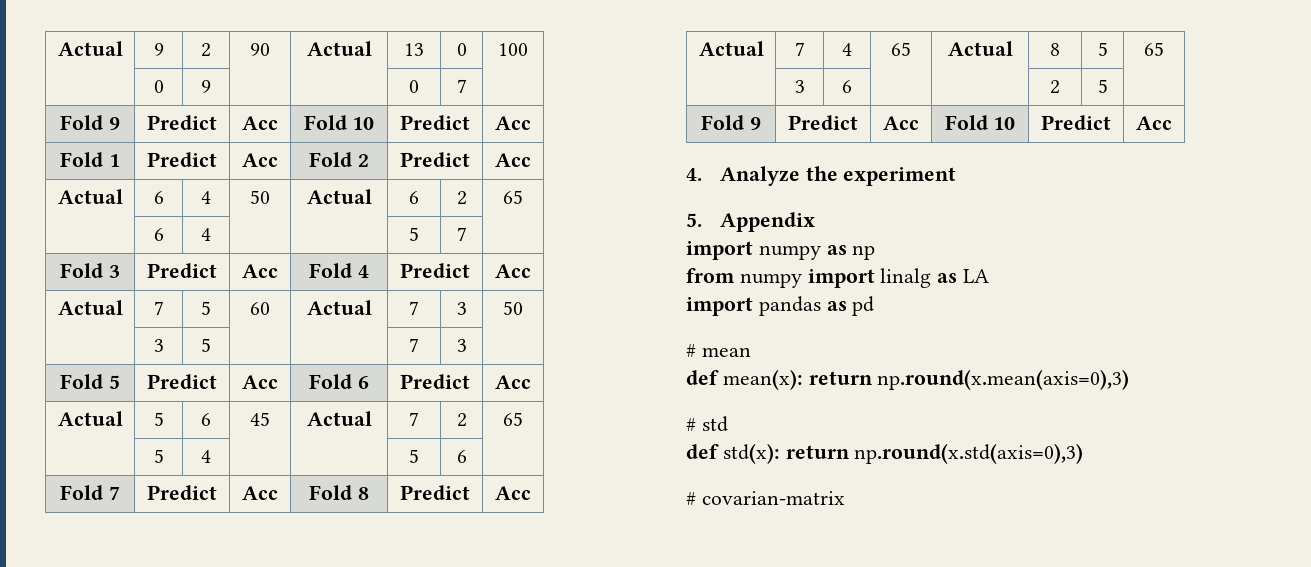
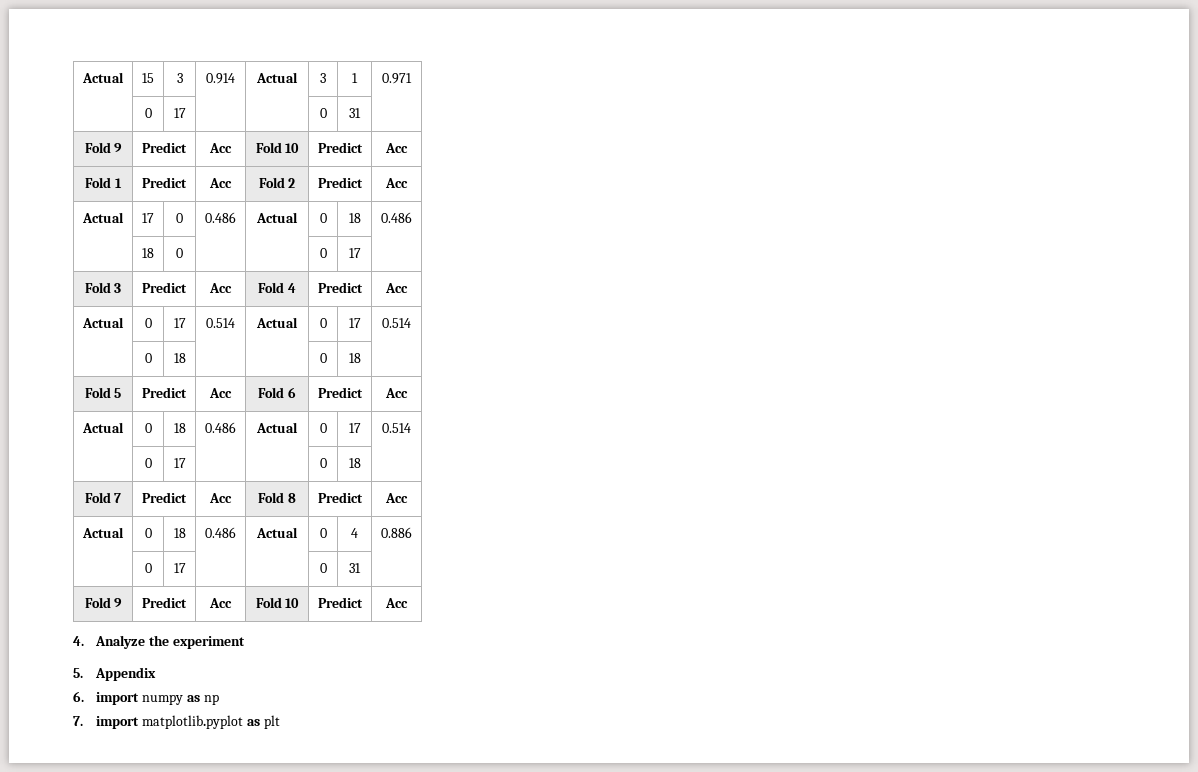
[57,41,123,56] [153,43,164,56] [201,43,211,57] [250,43,270,56] [306,41,372,56] [404,43,424,56] [456,43,467,56] [498,43,528,56] [153,80,164,93] [201,80,211,93] [409,80,419,93] [456,79,467,93] Actual | 9 | 2 | 90 | Actual | 13 | 0 | 100 // | 0 | 9 | | | 0 | 7 -> [82,72,124,83] [142,73,154,83] [176,73,183,83] [206,73,235,84] [256,72,298,83] [320,73,326,83] [352,73,358,83] [382,73,412,84] [144,108,152,118] [173,108,186,118] [319,108,327,118] [349,108,361,118] Actual | 15 | 3 | 0.914 | Actual | 3 | 1 | 0.971 // | 0 | 17 | | | 0 | 31
[153,191,164,204] [201,191,211,204] [250,190,270,204] [306,189,372,204] [409,191,419,204] [456,191,467,205] [503,190,523,204] [153,228,164,241] [201,228,211,241] [409,227,419,241] [456,227,467,241] 6 | 4 | 50 | Actual | 6 | 2 | 65 // | 6 | 4 | | | 5 | 7 -> [142,213,154,223] [176,213,183,223] [205,212,236,223] [256,212,298,223] [319,213,327,223] [348,213,361,223] [381,212,412,223] [142,248,154,258] [176,248,183,258] [319,248,327,258] [348,248,361,258] 17 | 0 | 0.486 | Actual | 0 | 18 | 0.486 // | 18 | 0 | | | 0 | 17
[153,301,164,315] [201,301,211,315] [250,302,270,315] [306,300,372,315] [409,301,419,315] [456,302,467,315] [503,301,523,315] [153,339,164,352] [201,338,211,352] [409,338,419,352] [456,339,467,352] 7 | 5 | 60 | Actual | 7 | 3 | 50 // | 3 | 5 | | | 7 | 3 -> [144,318,152,328] [173,318,186,328] [206,318,235,328] [256,317,298,328] [319,318,327,328] [348,318,361,328] [382,318,411,328] [144,353,152,363] [173,353,186,363] [319,353,327,363] [348,353,361,363] 0 | 17 | 0.514 | Actual | 0 | 17 | 0.514 // | 0 | 18 | | | 0 | 18
[153,412,164,426] [201,413,211,426] [250,412,270,426] [306,411,372,426] [409,412,419,426] [456,413,467,427] [503,412,523,426] [153,449,164,463] [201,450,211,463] [409,449,419,463] [456,450,467,463] 5 | 6 | 45 | Actual | 7 | 2 | 65 // | 5 | 4 | | | 5 | 6 -> [144,423,152,433] [173,423,186,433] [205,422,236,433] [256,422,298,433] [319,423,327,433] [348,423,361,433] [382,423,411,433] [144,458,152,468] [173,458,186,468] [319,458,327,468] [348,458,361,468] 0 | 18 | 0.486 | Actual | 0 | 17 | 0.514 // | 0 | 17 | | | 0 | 18
[794,42,805,56] [842,43,852,56] [891,42,911,56] [947,41,1013,56] [1050,43,1060,56] [1097,42,1108,56] [1144,42,1164,56] [794,80,805,93] [842,80,852,93] [1050,80,1060,94] [1097,79,1108,93] 7 | 4 | 65 | Actual | 8 | 5 | 65 // | 3 | 6 | | | 2 | 5 -> [144,528,152,538] [173,528,186,538] [205,527,236,538] [256,527,298,538] [319,528,327,538] [351,528,358,538] [381,527,412,538] [144,563,152,573] [173,563,186,573] [319,563,327,573] [349,563,361,573] 0 | 18 | 0.486 | Actual | 0 | 4 | 0.886 // | 0 | 17 | | | 0 | 31
(815, 222) none -> [73,691,84,702] 6.
[686,268,990,288] [686,296,875,316] [686,344,751,357] [686,369,1130,390] [686,416,728,432] [686,443,1084,464] [686,491,845,505] from numpy import linalg as LA // import pandas as pd // # mean // def mean(x): return np.round(x.mean(axis=0),3) // # std // def std(x): return np.round(x.std(axis=0),3) // # covarian-matrix -> [73,715,280,729] 7. import matplotlib.pyplot as plt

